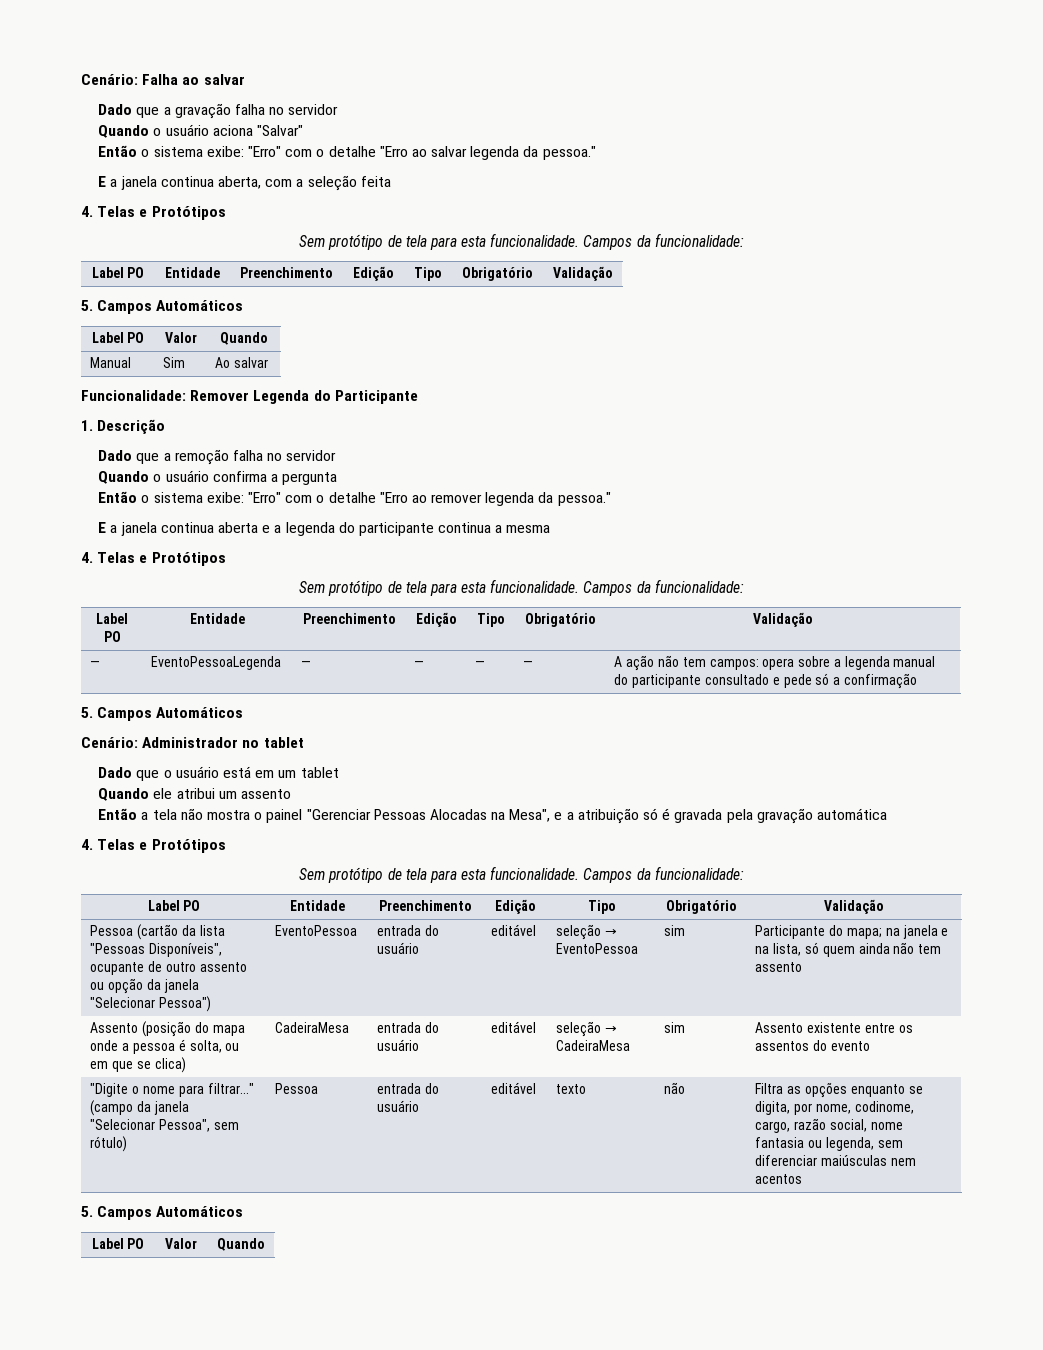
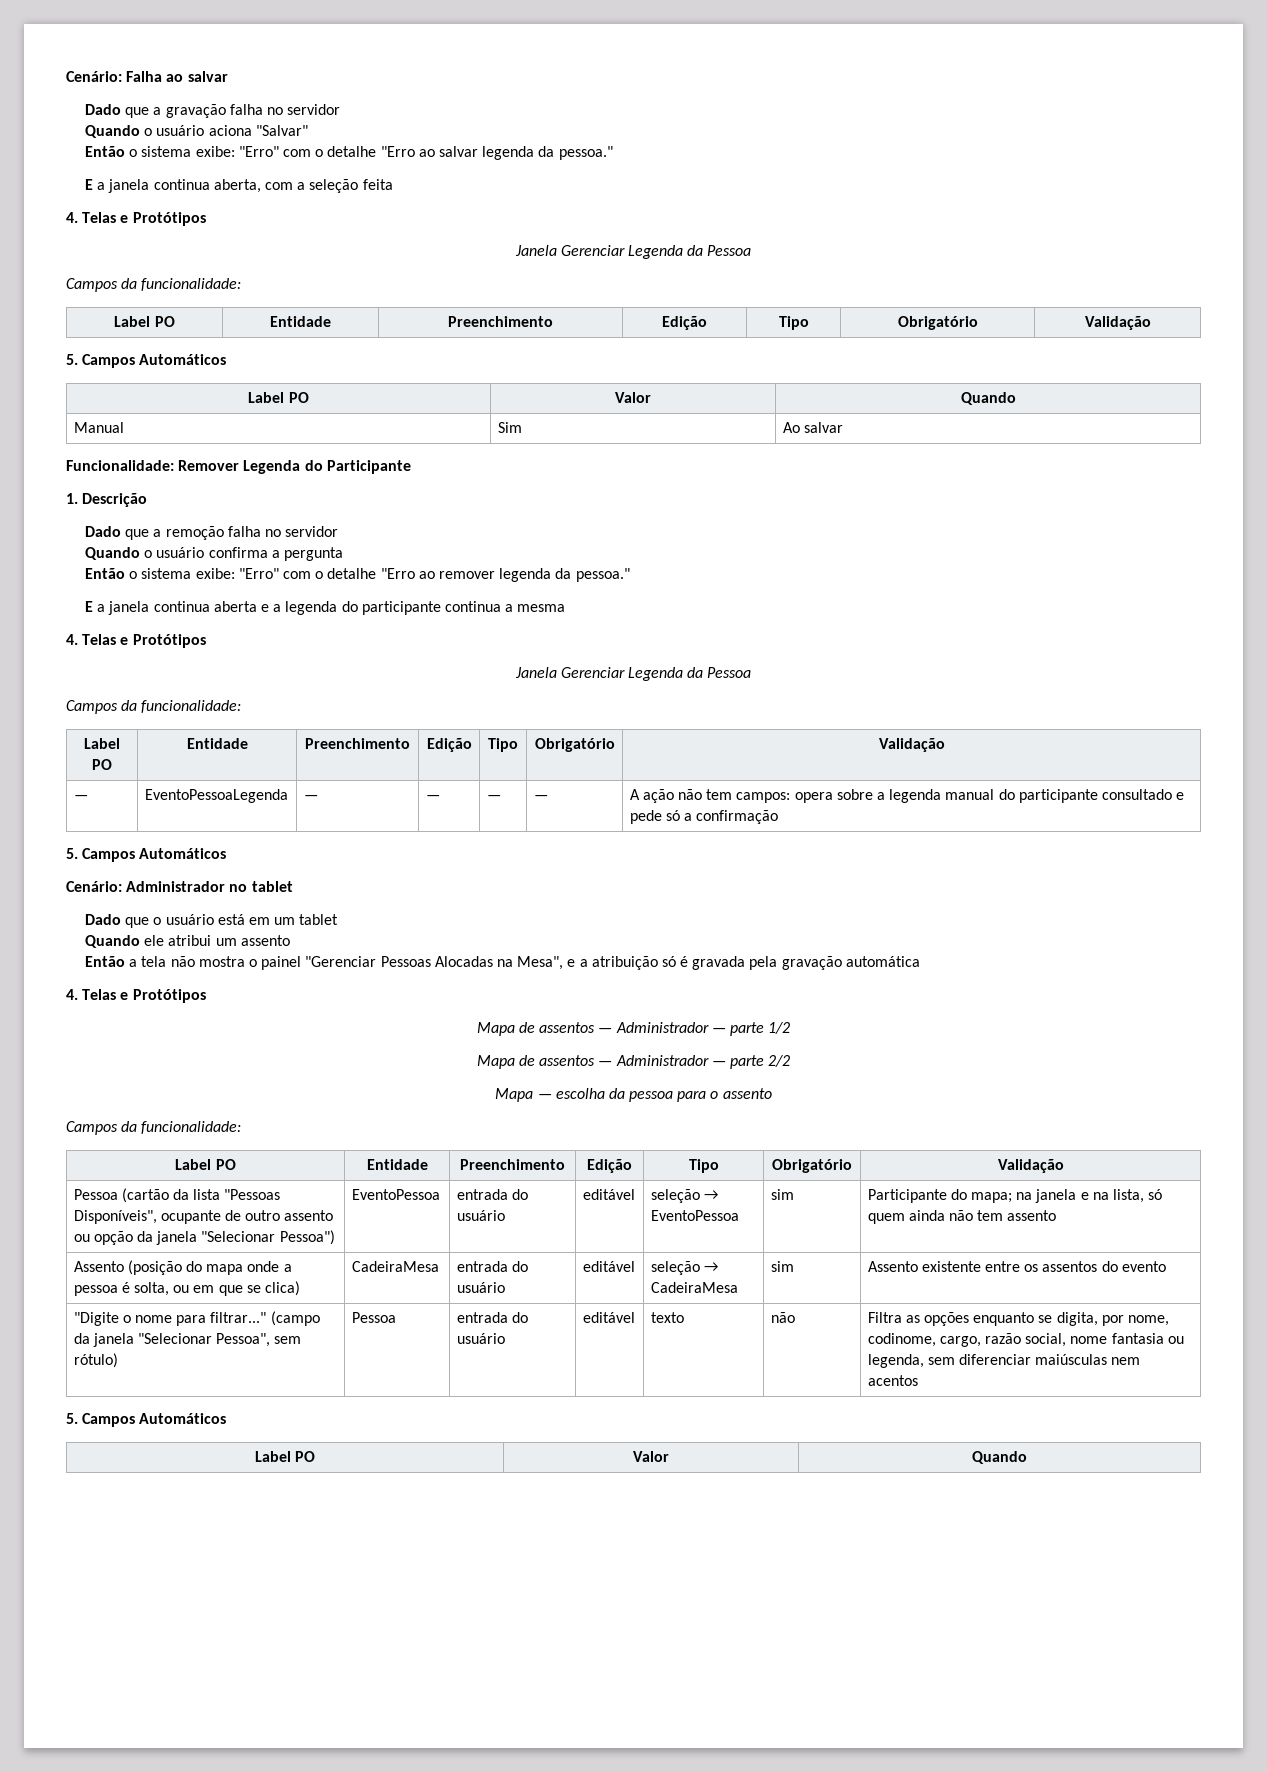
[299,233,580,250] Sem protótipo de tela para esta funcionalidade. -> [514,245,752,259] Janela Gerenciar Legenda da Pessoa //
[299,579,580,596] Sem protótipo de tela para esta funcionalidade. -> [514,667,752,681] Janela Gerenciar Legenda da Pessoa //
[299,866,580,883] Sem protótipo de tela para esta funcionalidade. -> [476,1022,791,1036] [476,1055,791,1069] [495,1088,772,1102] Mapa de assentos — Administrador — parte 1/2 // Mapa de assentos — Administrador — parte 2/2 // Mapa — escolha da pessoa para o assento //

